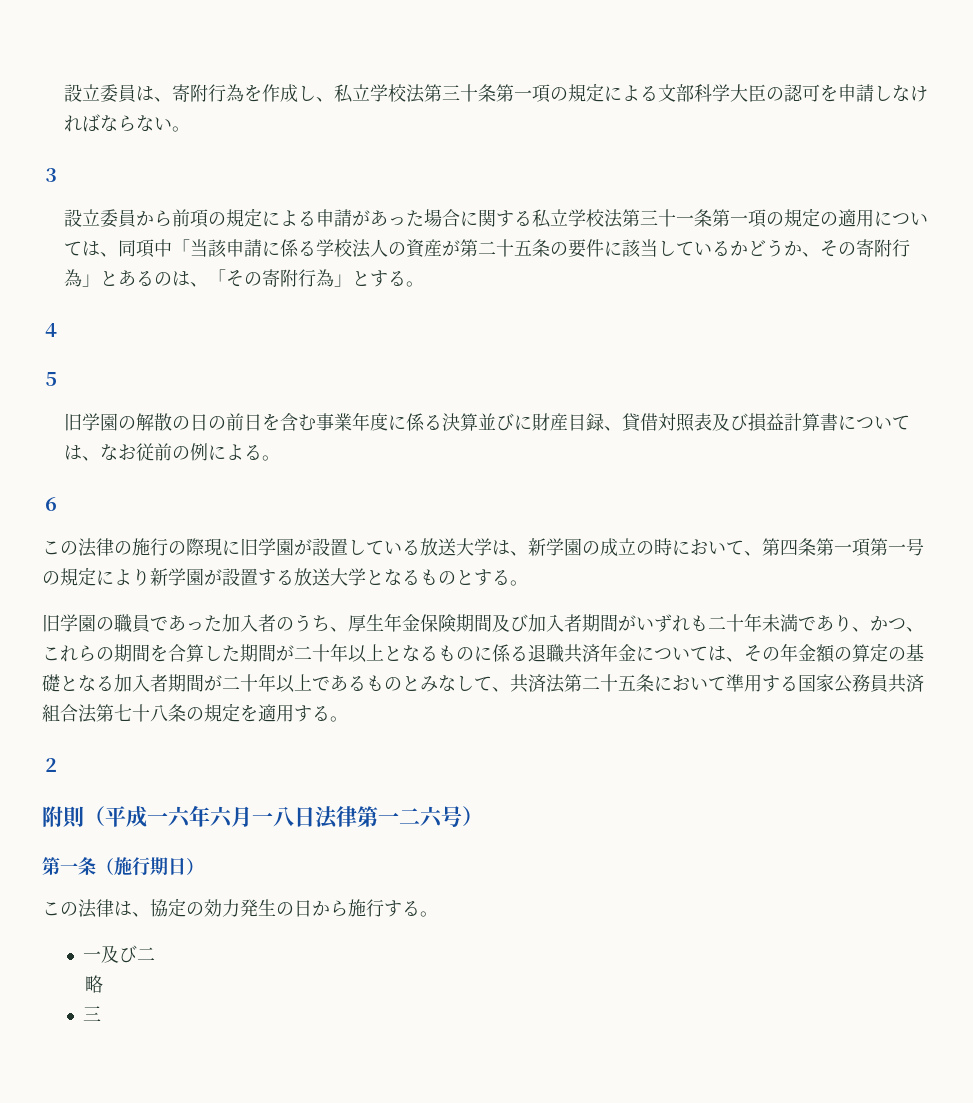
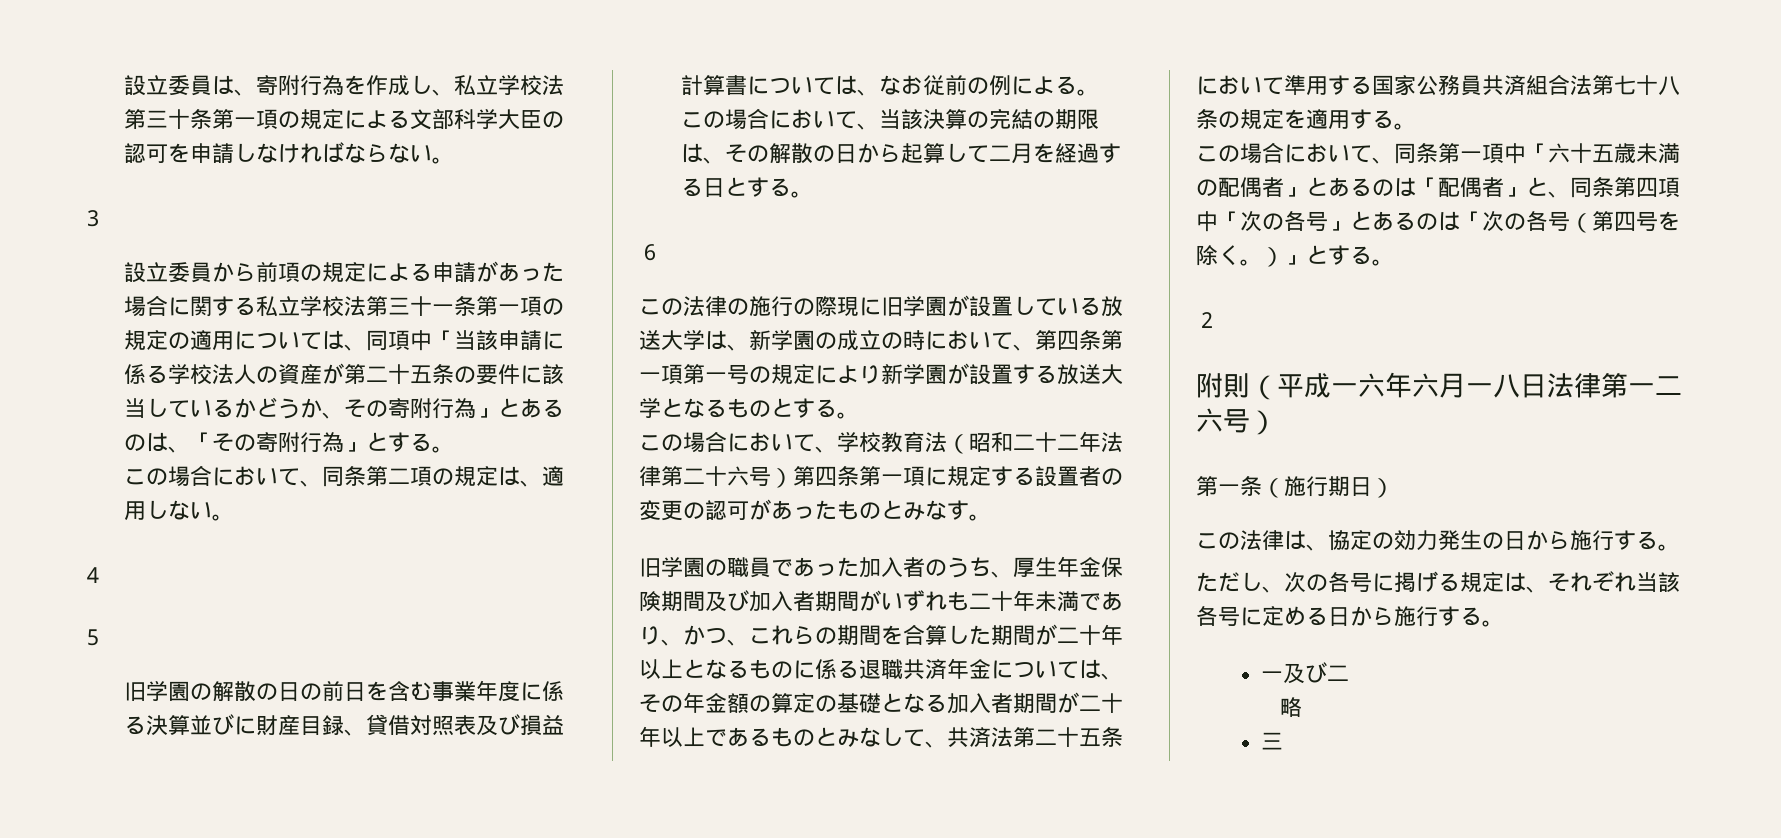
(424, 284) none -> [123,465,564,487] [123,500,234,521] // この場合において、同条第二項の規定は、適用しない。
(280, 458) none -> [680,108,1099,130] [680,143,1121,164] [680,177,813,198] // この場合において、当該決算の完結の期限は、その解散の日から起算して二月を経過する日とする。
(528, 583) none -> [639,431,1123,454] [639,466,1123,488] [639,499,991,521] // この場合において、学校教育法（昭和二十二年法律第二十六号）第四条第一項に規定する設置者の変更の認可があったものとみなす。
(348, 719) none -> [1196,142,1680,164] [1196,177,1680,198] [1196,211,1680,233] [1196,245,1394,267] // この場合において、同条第一項中「六十五歳未満の配偶者」とあるのは「配偶者」と、同条第四項中「次の各号」とあるのは「次の各号（第四号を除く。）」とする。
(438, 914) none -> [1196,571,1680,593] [1196,606,1504,627] // ただし、次の各号に掲げる規定は、それぞれ当該各号に定める日から施行する。

